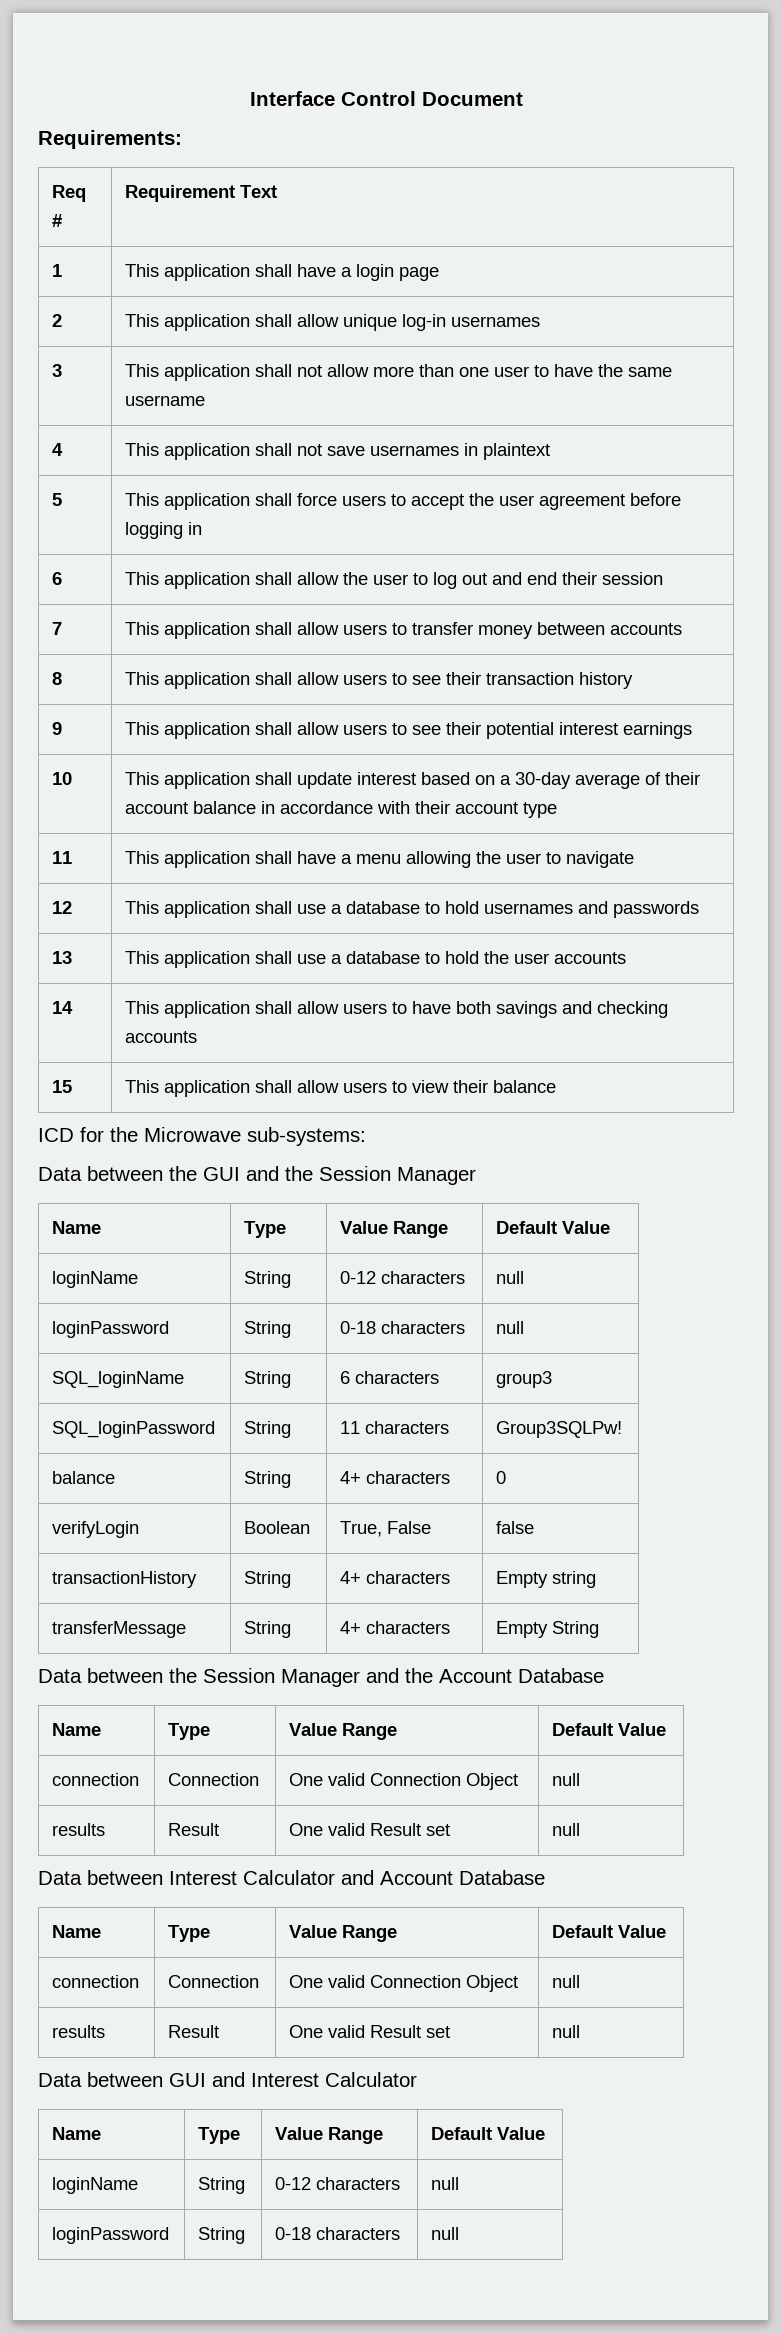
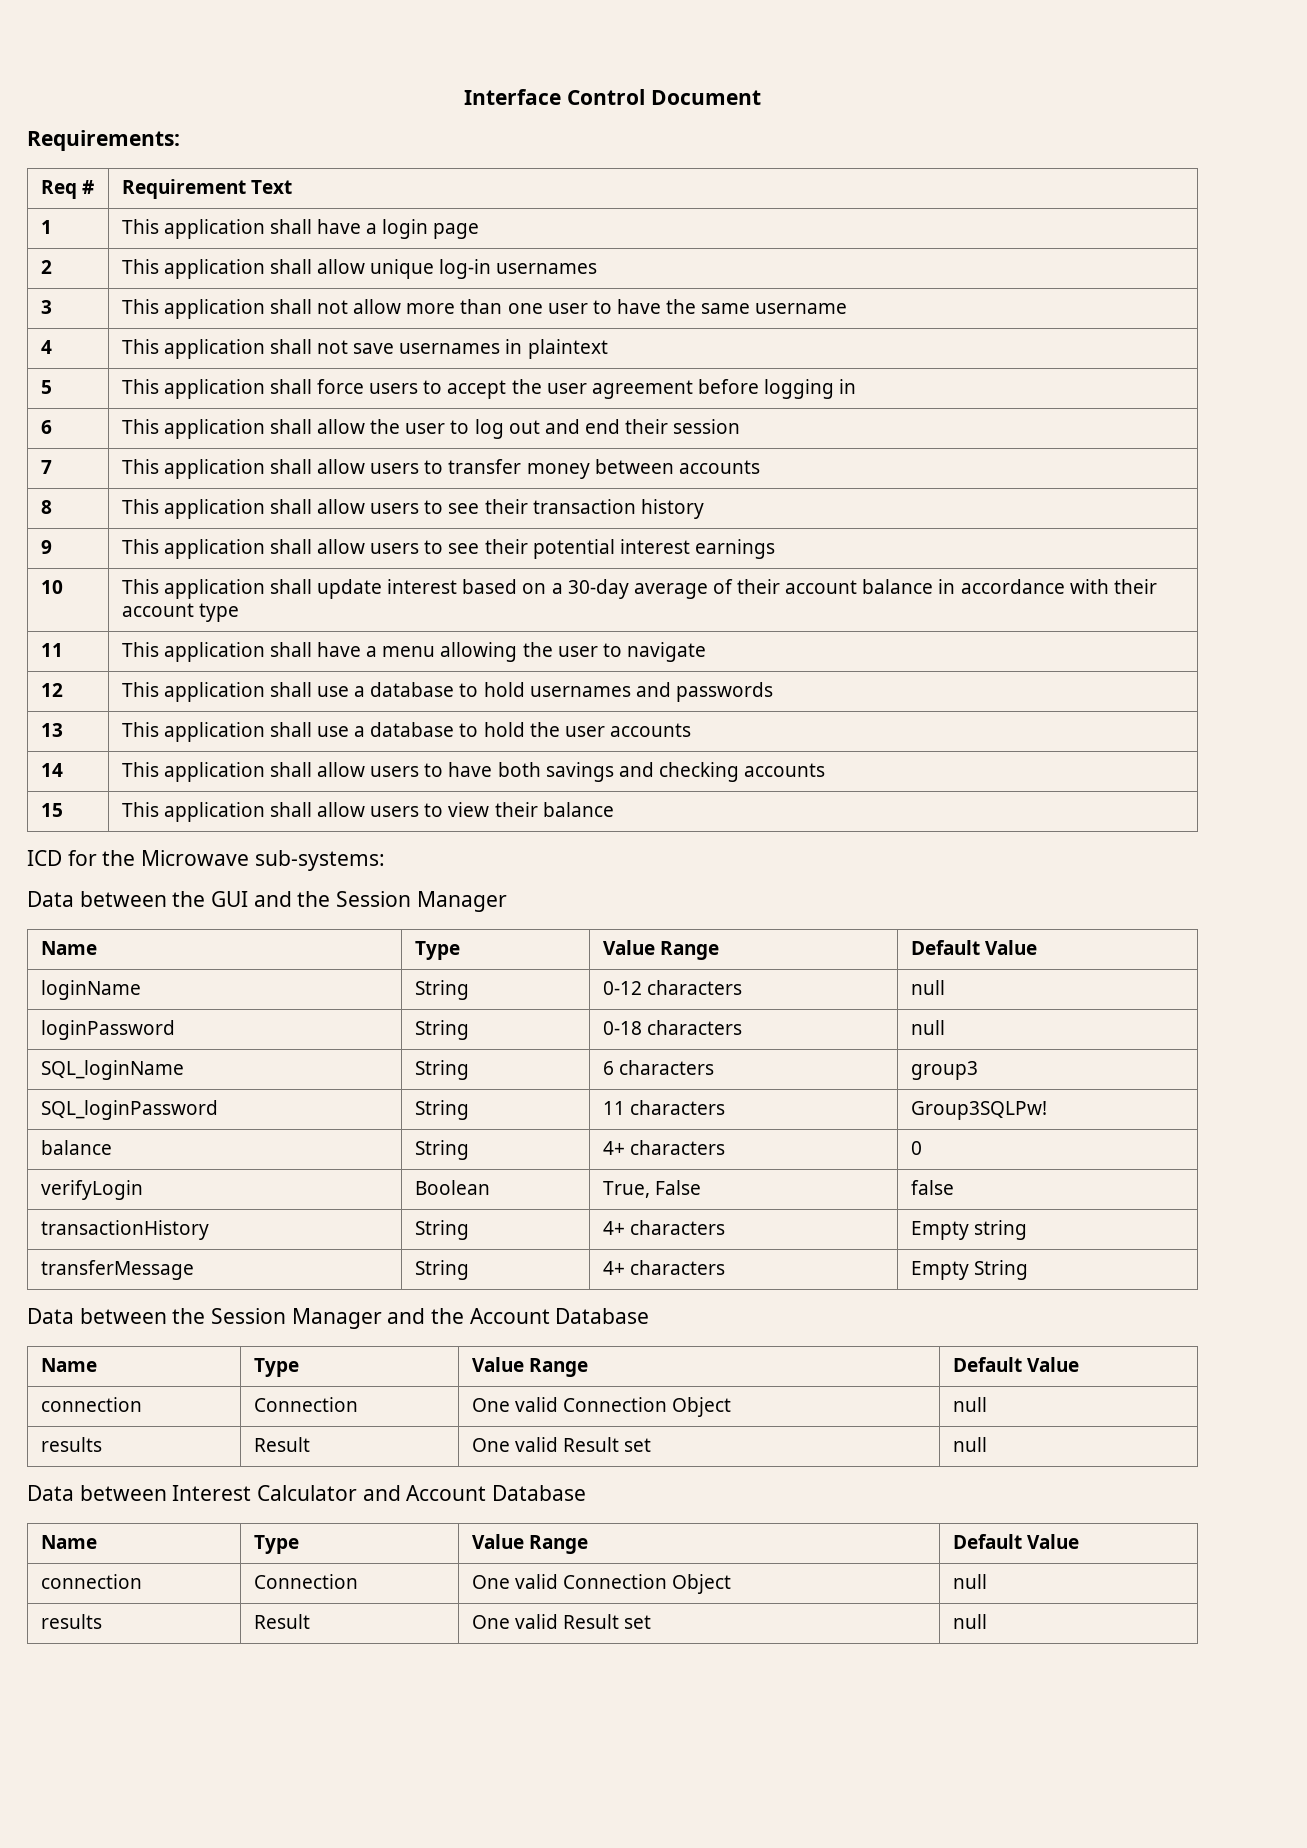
[38,2072,417,2087] [52,2127,102,2140] [198,2127,241,2144] [275,2127,384,2144] [431,2127,546,2140] [52,2177,139,2194] [198,2177,246,2194] [275,2177,401,2190] [431,2177,460,2190] [52,2227,170,2244] [198,2227,246,2244] [275,2227,401,2240] [431,2227,460,2240] // Data between GUI and Interest Calculator // Name | Type | Value Range | Default Value // loginName | String | 0-12 characters | null // loginPassword | String | 0-18 characters | null -> (987, 1621) none

